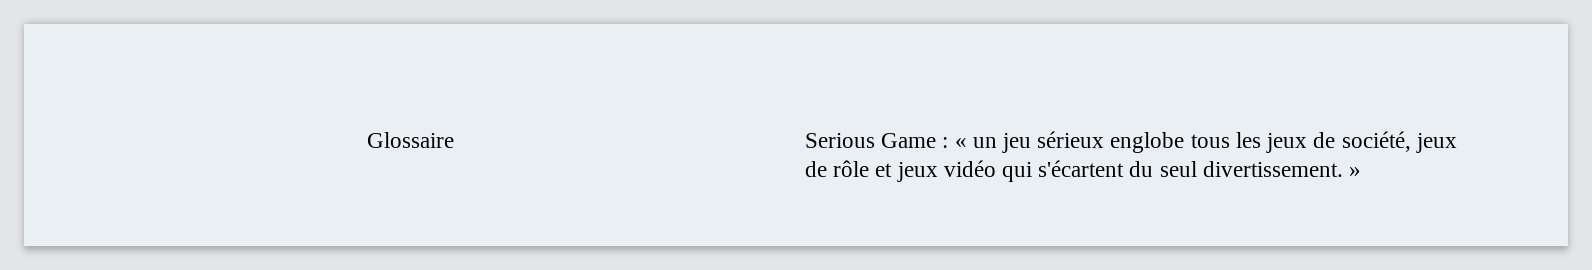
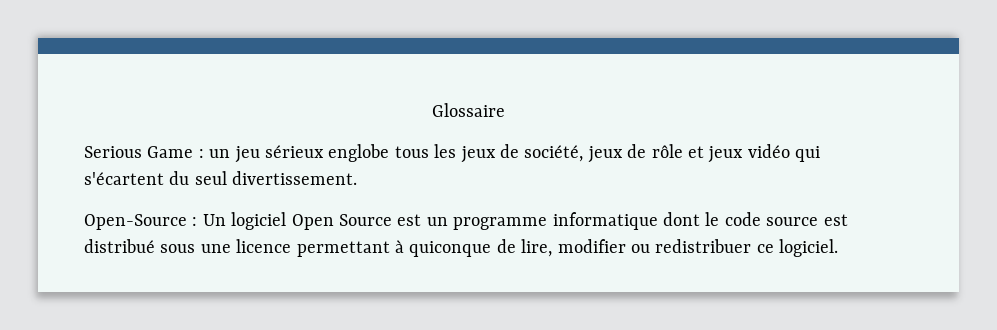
[954,138,967,148] « -> (204, 153) none
[1349,167,1362,177] » -> [84,212,848,230] [84,239,839,257] // Open-Source : Un logiciel Open Source est un programme informatique dont le code source est distribué sous une licence permettant à quiconque de lire, modifier ou redistribuer ce logiciel.

